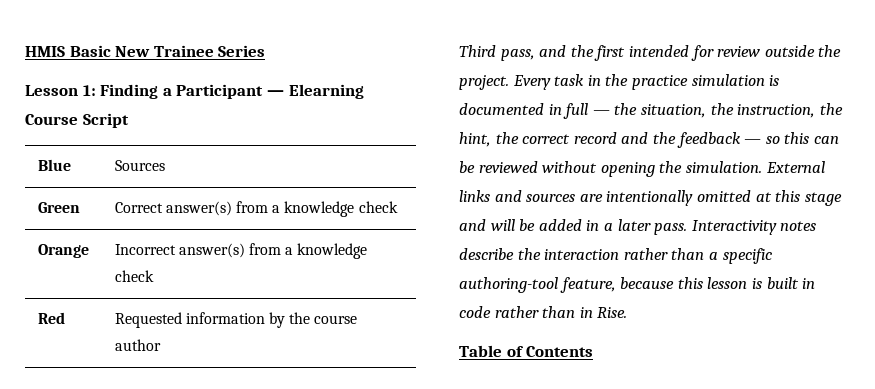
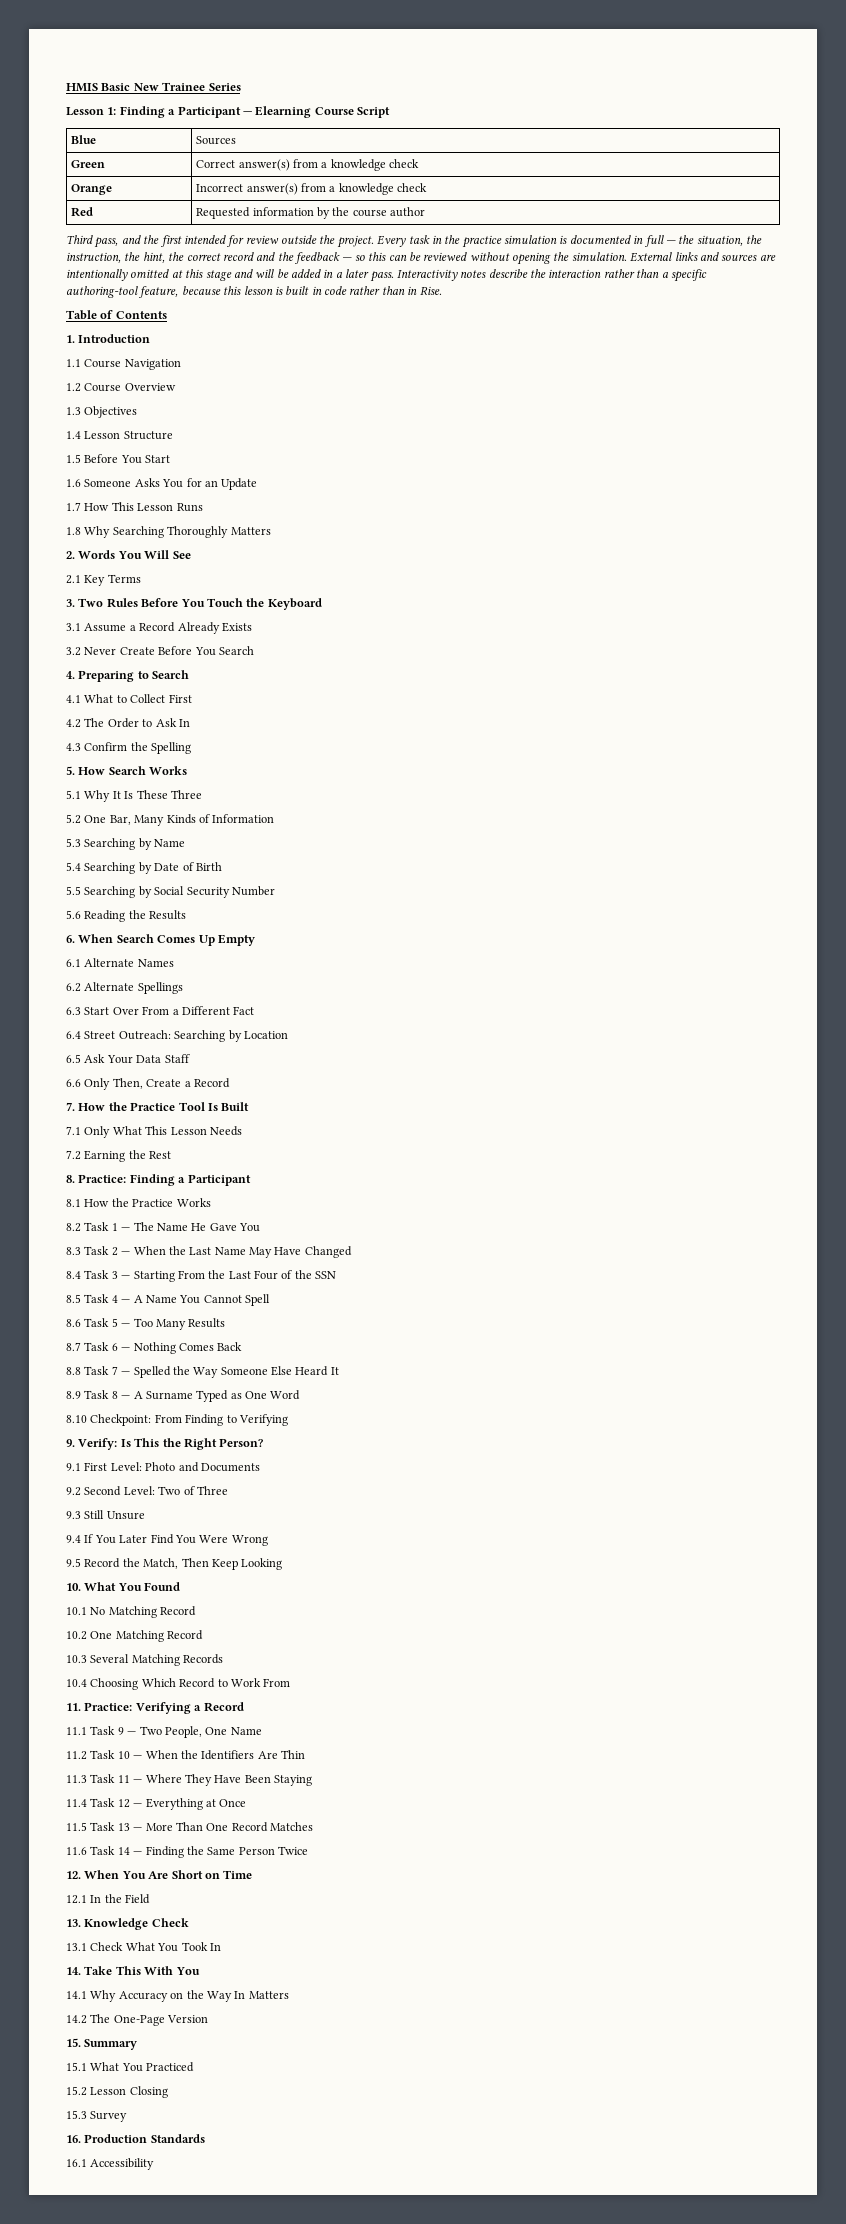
(594, 351) none -> [66,334,151,343] [66,359,181,370] [66,383,176,392] [66,406,138,418] [66,431,173,440] [66,454,171,464] [66,478,258,490] [66,502,203,512] [66,526,271,538] [66,550,191,559] [66,574,141,586] [66,598,322,610] [66,622,252,634] [66,646,254,656] [66,670,190,682] [66,694,192,703] [66,718,190,728] [66,742,192,754] [66,766,188,775] [66,790,202,802] [66,814,275,826] [66,838,186,850] [66,862,222,874] [66,886,275,898] [66,910,187,922] [66,934,255,946] [66,958,174,967] [66,982,183,994] [66,1006,255,1015] [66,1030,288,1042] [66,1054,190,1064] [66,1078,230,1090] [66,1102,250,1111] [66,1126,242,1138] [66,1150,172,1162] [66,1174,251,1186] [66,1198,211,1207] [66,1222,260,1232] [66,1246,352,1258] [66,1270,337,1282] [66,1294,270,1306] [66,1318,226,1330] [66,1342,243,1354] [66,1366,339,1378] [66,1390,301,1402] [66,1414,288,1426] [66,1438,264,1450] [66,1462,260,1472] [66,1486,228,1496] [66,1510,145,1520] [66,1534,268,1546] [66,1558,283,1570] [66,1582,181,1591] [66,1606,197,1618] [66,1630,204,1642] [66,1654,224,1666] [66,1678,291,1690] [66,1702,244,1714] [66,1726,262,1738] [66,1750,305,1760] [66,1774,312,1786] [66,1798,247,1810] [66,1822,313,1832] [66,1846,308,1858] [66,1870,253,1879] [66,1894,151,1904] [66,1918,189,1930] [66,1942,221,1952] [66,1966,200,1975] [66,1990,289,2002] [66,2014,209,2026] [66,2038,138,2050] [66,2062,195,2072] [66,2086,168,2098] [66,2110,128,2122] [66,2134,205,2143] [66,2158,155,2170] // 1. Introduction // 1.1 Course Navigation // 1.2 Course Overview // 1.3 Objectives // 1.4 Lesson Structure // 1.5 Before You Start // 1.6 Someone Asks You for an Update // 1.7 How This Lesson Runs // 1.8 Why Searching Thoroughly Matters // 2. Words You Will See // 2.1 Key Terms // 3. Two Rules Before You Touch the Keyboard // 3.1 Assume a Record Already Exists // 3.2 Never Create Before You Search // 4. Preparing to Search // 4.1 What to Collect First // 4.2 The Order to Ask In // 4.3 Confirm the Spelling // 5. How Search Works // 5.1 Why It Is These Three // 5.2 One Bar, Many Kinds of Information // 5.3 Searching by Name // 5.4 Searching by Date of Birth // 5.5 Searching by Social Security Number // 5.6 Reading the Results // 6. When Search Comes Up Empty // 6.1 Alternate Names // 6.2 Alternate Spellings // 6.3 Start Over From a Different Fact // 6.4 Street Outreach: Searching by Location // 6.5 Ask Your Data Staff // 6.6 Only Then, Create a Record // 7. How the Practice Tool Is Built // 7.1 Only What This Lesson Needs // 7.2 Earning the Rest // 8. Practice: Finding a Participant // 8.1 How the Practice Works // 8.2 Task 1 — The Name He Gave You // 8.3 Task 2 — When the Last Name May Have Changed // 8.4 Task 3 — Starting From the Last Four of the SSN // 8.5 Task 4 — A Name You Cannot Spell // 8.6 Task 5 — Too Many Results // 8.7 Task 6 — Nothing Comes Back // 8.8 Task 7 — Spelled the Way Someone Else Heard It // 8.9 Task 8 — A Surname Typed as One Word // 8.10 Checkpoint: From Finding to Verifying // 9. Verify: Is This the Right Person? // 9.1 First Level: Photo and Documents // 9.2 Second Level: Two of Three // 9.3 Still Unsure // 9.4 If You Later Find You Were Wrong // 9.5 Record the Match, Then Keep Looking // 10. What You Found // 10.1 No Matching Record // 10.2 One Matching Record // 10.3 Several Matching Records // 10.4 Choosing Which Record to Work From // 11. Practice: Verifying a Record // 11.1 Task 9 — Two People, One Name // 11.2 Task 10 — When the Identifiers Are Thin // 11.3 Task 11 — Where They Have Been Staying // 11.4 Task 12 — Everything at Once // 11.5 Task 13 — More Than One Record Matches // 11.6 Task 14 — Finding the Same Person Twice // 12. When You Are Short on Time // 12.1 In the Field // 13. Knowledge Check // 13.1 Check What You Took In // 14. Take This With You // 14.1 Why Accuracy on the Way In Matters // 14.2 The One-Page Version // 15. Summary // 15.1 What You Practiced // 15.2 Lesson Closing // 15.3 Survey // 16. Production Standards // 16.1 Accessibility

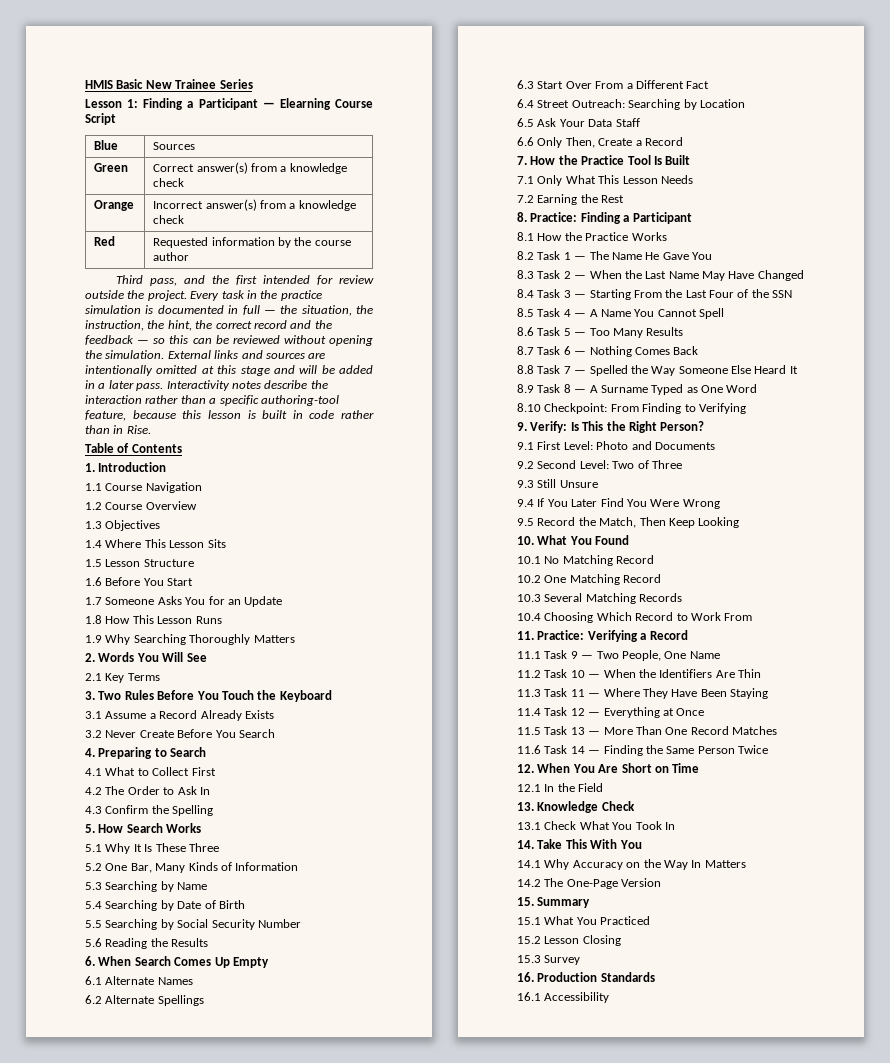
(81, 435) none -> [105,539,226,548] [85,559,102,567] Where This Lesson Sits // 1.5
[66,454,81,463] 1.5 -> [85,577,102,586] 1.6
[66,479,81,487] 1.6 -> [85,597,102,605] 1.7
[66,502,81,511] 1.7 -> [85,615,102,624] 1.8
[66,527,81,535] 1.8 -> [85,635,102,643] 1.9

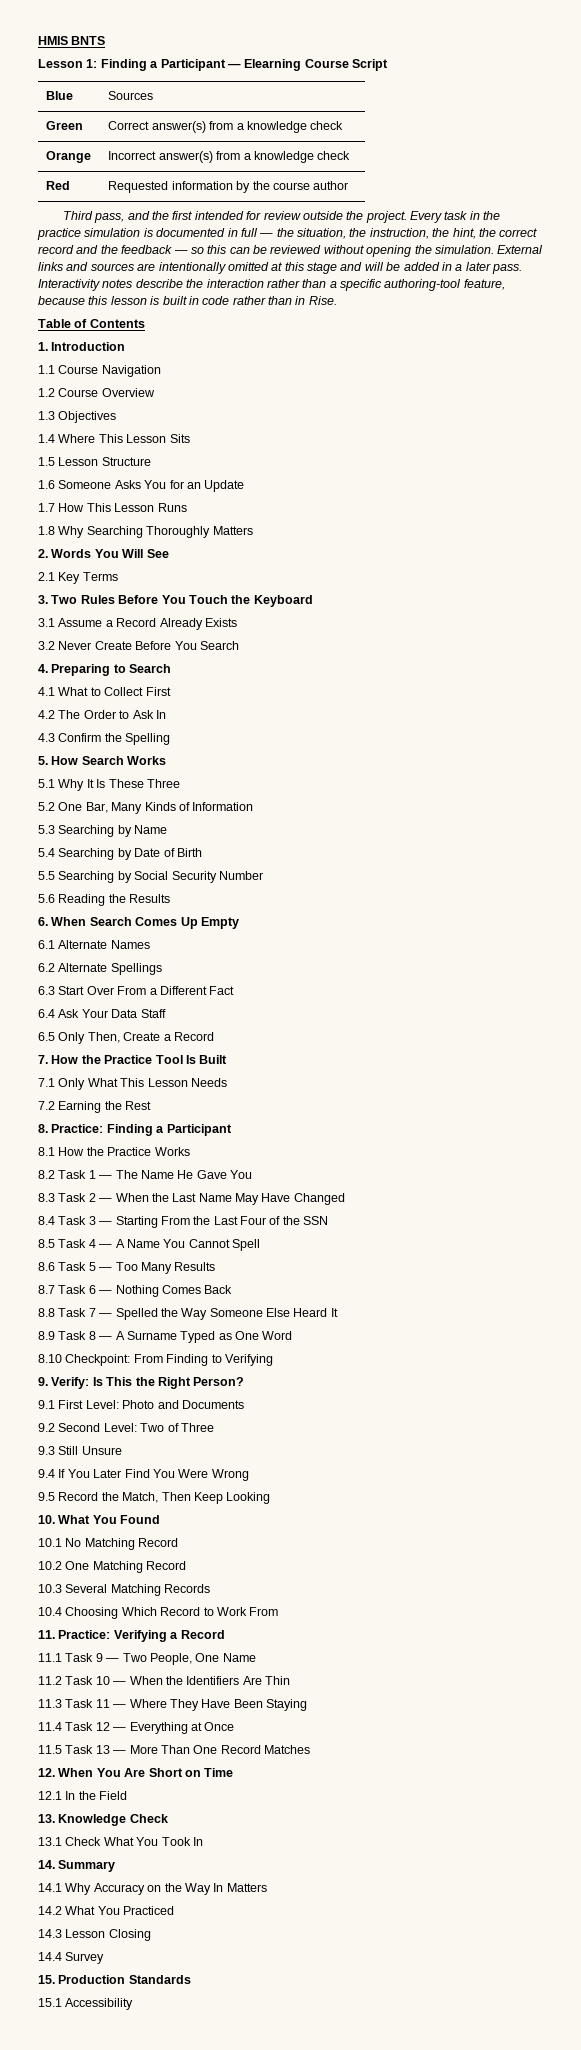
[116,79,253,89] Basic New Trainee Series -> [71,36,106,45] BNTS
[105,577,194,586] [85,597,102,605] Before You Start // 1.7 -> (55, 484) none
[85,615,102,624] 1.8 -> [38,503,55,512] 1.7
[85,635,102,643] 1.9 -> [38,526,55,535] 1.8
[537,99,745,110] [517,118,534,127] Street Outreach: Searching by Location // 6.5 -> (55, 1013) none
[517,137,534,146] 6.6 -> [38,1032,55,1041] 6.5
[517,745,768,756] // 11.6 Task 14 — Finding the Same Person Twice -> (310, 1749) none
[537,839,642,849] Take This With You -> [58,1860,116,1872] Summary
[544,878,662,889] [517,897,591,908] [517,917,541,925] The One-Page Version // 15. Summary // 15.1 -> (62, 1910) none
[517,936,541,944] 15.2 -> [38,1929,62,1938] 14.3
[517,955,541,963] 15.3 -> [38,1952,62,1961] 14.4
[517,972,534,982] 16. -> [38,1975,55,1984] 15.
[517,992,541,1001] 16.1 -> [38,1998,62,2007] 15.1

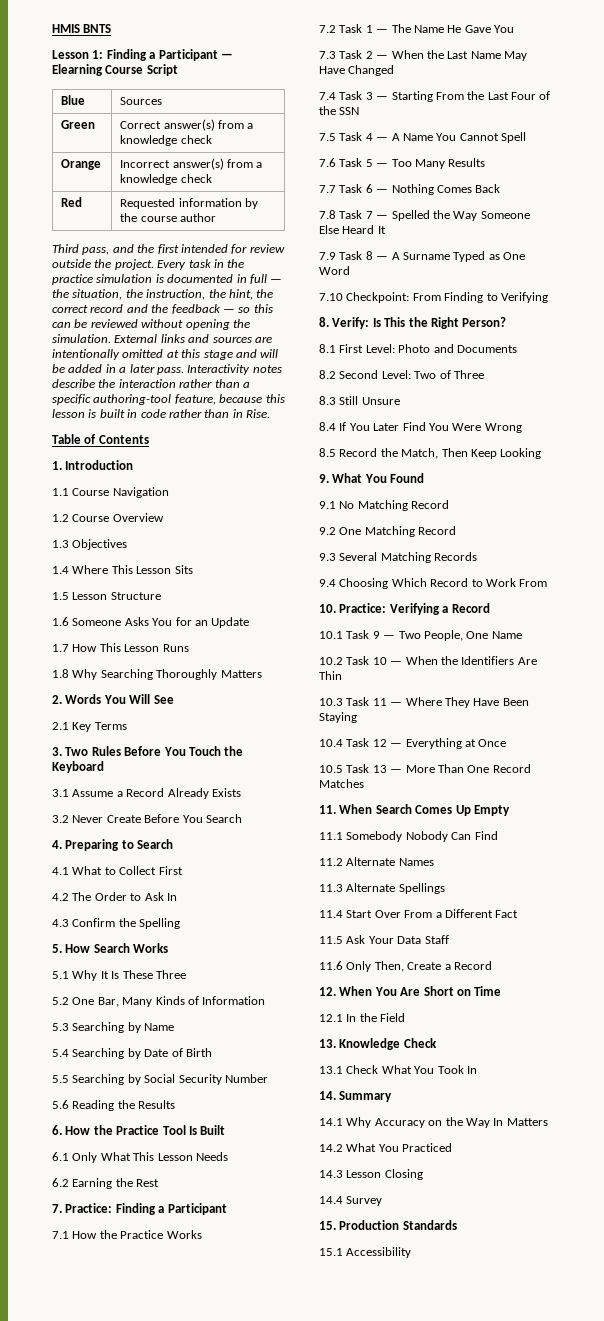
[51,917,239,929] [38,940,150,949] [38,963,162,975] [38,986,235,995] [38,1009,166,1018] [38,1032,214,1044] [38,1055,48,1064] When Search Comes Up Empty // 6.1 Alternate Names // 6.2 Alternate Spellings // 6.3 Start Over From a Different Fact // 6.4 Ask Your Data Staff // 6.5 Only Then, Create a Record // 7. -> (62, 1130) none
[38,1078,55,1087] 7.1 -> [52,1152,69,1161] 6.1
[38,1101,55,1110] 7.2 -> [52,1178,69,1187] 6.2
[38,1124,48,1133] 8. -> [52,1204,62,1213] 7.
[38,1147,55,1156] 8.1 -> [52,1231,69,1239] 7.1
[38,1170,55,1179] 8.2 -> [319,25,336,33] 7.2
[38,1193,55,1202] 8.3 -> [319,51,336,59] 7.3
[38,1216,55,1225] 8.4 -> [319,92,336,100] 7.4
[38,1239,55,1248] 8.5 -> [319,133,336,141] 7.5
[38,1262,55,1271] 8.6 -> [319,158,336,167] 7.6
[38,1285,55,1294] 8.7 -> [319,185,336,193] 7.7
[38,1308,55,1317] 8.8 -> [319,210,336,219] 7.8
[38,1331,55,1340] 8.9 -> [319,252,336,260] 7.9
[38,1354,62,1363] 8.10 -> [319,293,343,301] 7.10
[38,1377,48,1386] 9. -> [319,317,329,327] 8.
[38,1400,55,1409] 9.1 -> [319,344,336,353] 8.1
[38,1423,55,1432] 9.2 -> [319,370,336,379] 8.2
[38,1446,55,1455] 9.3 -> [319,396,336,405] 8.3
[38,1469,55,1478] 9.4 -> [319,422,336,431] 8.4
[38,1492,55,1501] 9.5 -> [319,448,336,457] 8.5
[38,1515,55,1524] 10. -> [319,474,329,483] 9.
[38,1538,62,1547] 10.1 -> [319,501,336,509] 9.1
[38,1561,62,1570] 10.2 -> [319,527,336,535] 9.2
[38,1584,62,1593] 10.3 -> [319,553,336,561] 9.3
[38,1607,62,1616] 10.4 -> [319,579,336,587] 9.4
[38,1630,55,1639] 11. -> [319,604,336,613] 10.
[38,1653,62,1662] 11.1 -> [319,631,343,639] 10.1
[38,1676,62,1685] 11.2 -> [319,657,343,665] 10.2
[38,1699,62,1708] 11.3 -> [319,698,343,706] 10.3
[38,1722,62,1731] 11.4 -> [319,739,343,747] 10.4
[38,1745,62,1754] 11.5 -> [319,765,343,773] 10.5
(310, 1749) none -> [319,804,510,816] [319,831,498,842] [319,857,434,866] [319,883,445,894] [319,909,519,918] [319,935,449,944] [319,961,492,972] // 11. When Search Comes Up Empty // 11.1 Somebody Nobody Can Find // 11.2 Alternate Names // 11.3 Alternate Spellings // 11.4 Start Over From a Different Fact // 11.5 Ask Your Data Staff // 11.6 Only Then, Create a Record

